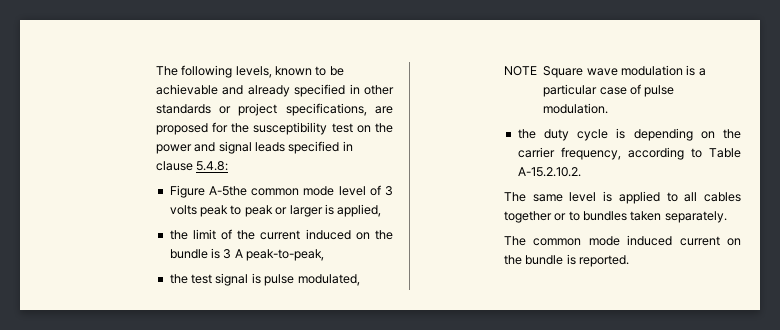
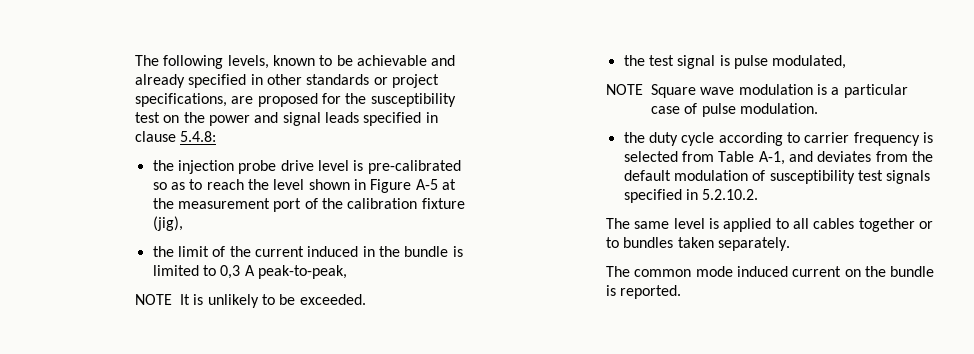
[169,185,393,198] [169,204,382,217] Figure A-5the common mode level of 3 volts peak to peak or larger is applied, -> [152,160,461,174] [152,179,456,193] [152,198,465,212] [152,216,183,231] the injection probe drive level is pre-calibrated so as to reach the level shown in Figure A-5 at the measurement port of the calibration fixture (jig),
[355,230,393,240] [169,248,232,259] on the bundle is 3 -> [362,246,463,257] [152,265,241,279] in the bundle is limited to 0,3
(325, 255) none -> [135,294,366,308] // NOTE It is unlikely to be exceeded.
[616,128,741,141] [517,147,741,160] [517,167,581,177] is depending on the carrier frequency, according to Table A-15.2.10.2. -> [718,132,933,146] [623,151,933,165] [623,170,931,184] [623,189,759,203] according to carrier frequency is selected from Table A-1, and deviates from the default modulation of susceptibility test signals specified in 5.2.10.2.

